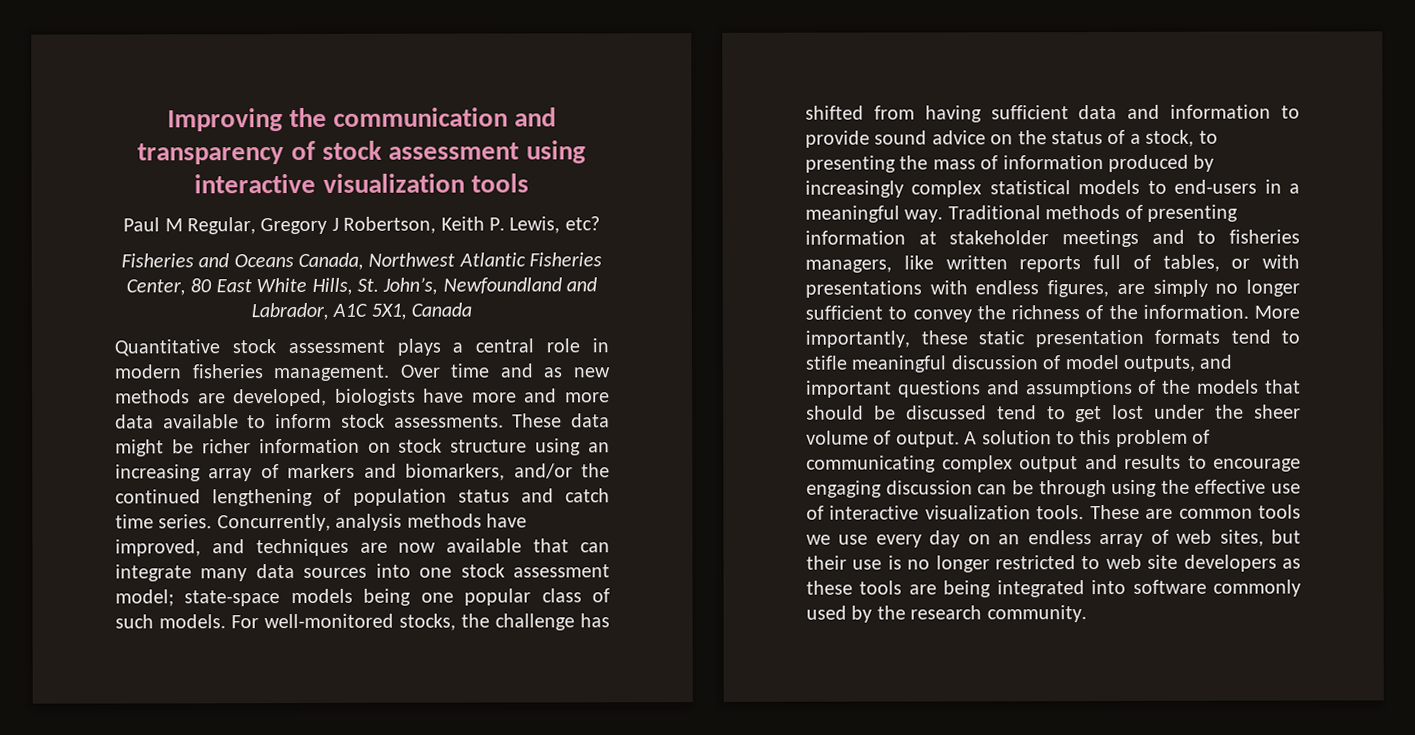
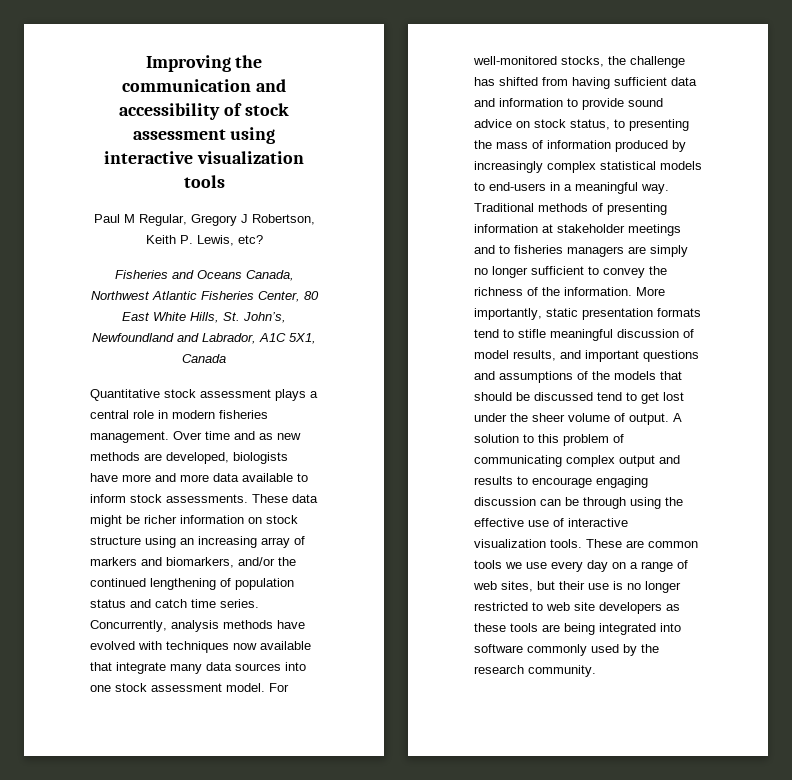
[137,143,285,165] transparency -> [119,103,221,120] accessibility
[115,538,388,557] improved, and techniques are -> [90,641,229,653] evolved with techniques
[579,542,610,553] can -> (112, 666) none
[115,588,610,607] [115,614,226,629] model; state-space models being one popular class of such models. -> [226,683,265,692] model.
[1017,129,1195,147] the status of a stock, -> [534,119,610,130] stock status,
[805,254,1300,273] [805,280,1110,298] managers, like written reports full of tables, or with presentations with endless figures, -> [567,246,624,257] managers
[920,330,968,345] these -> (542, 314) none
[1123,355,1196,372] outputs, -> [513,350,556,361] results,
[998,530,1144,548] an endless array -> [630,561,673,572] a range

